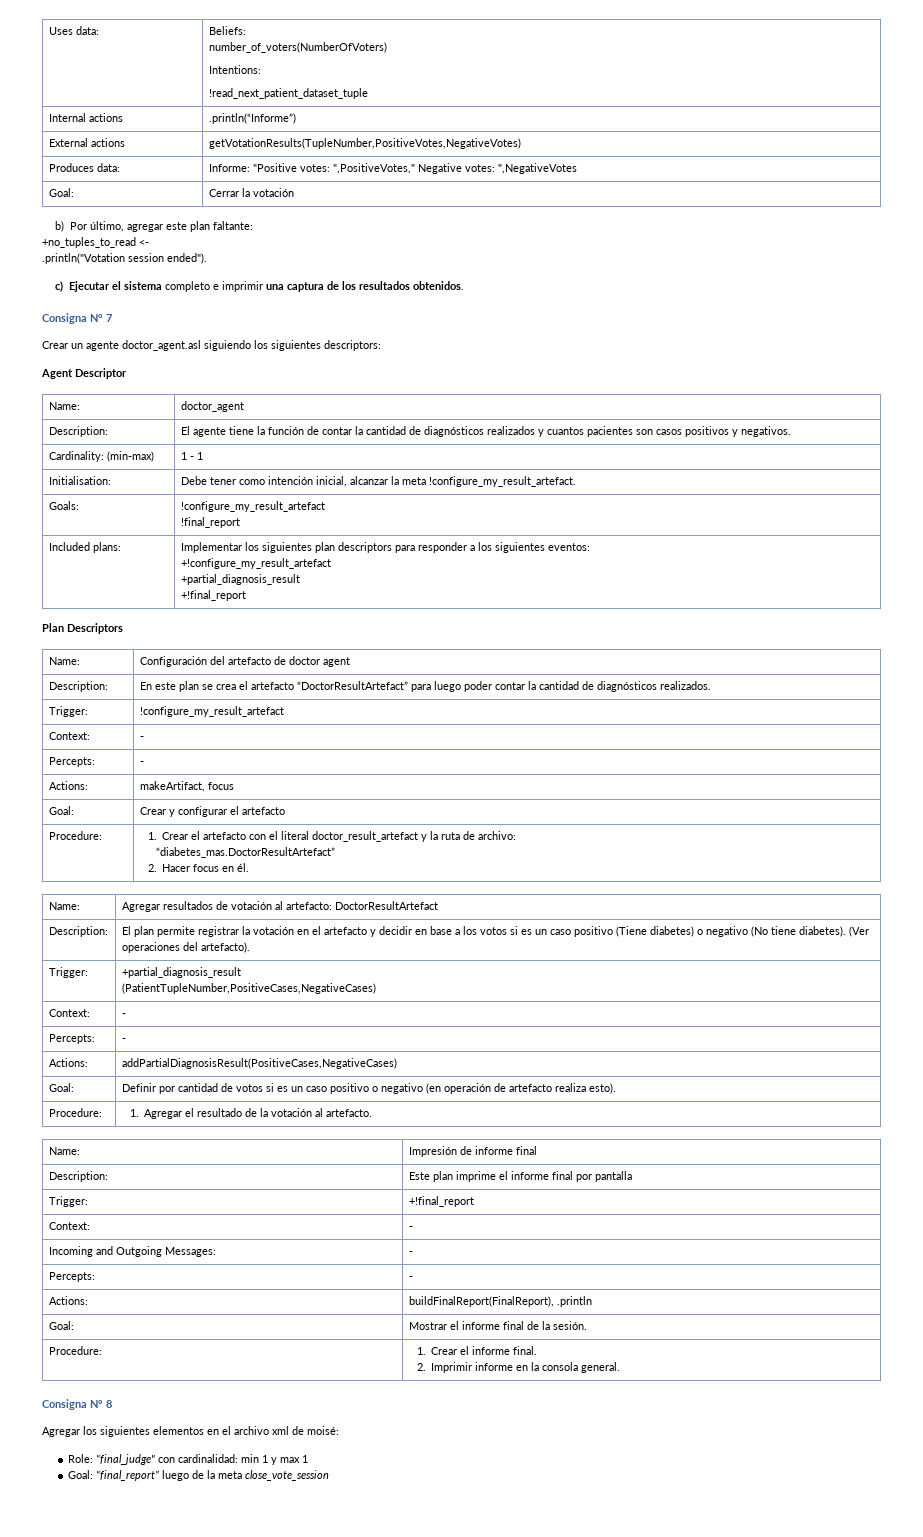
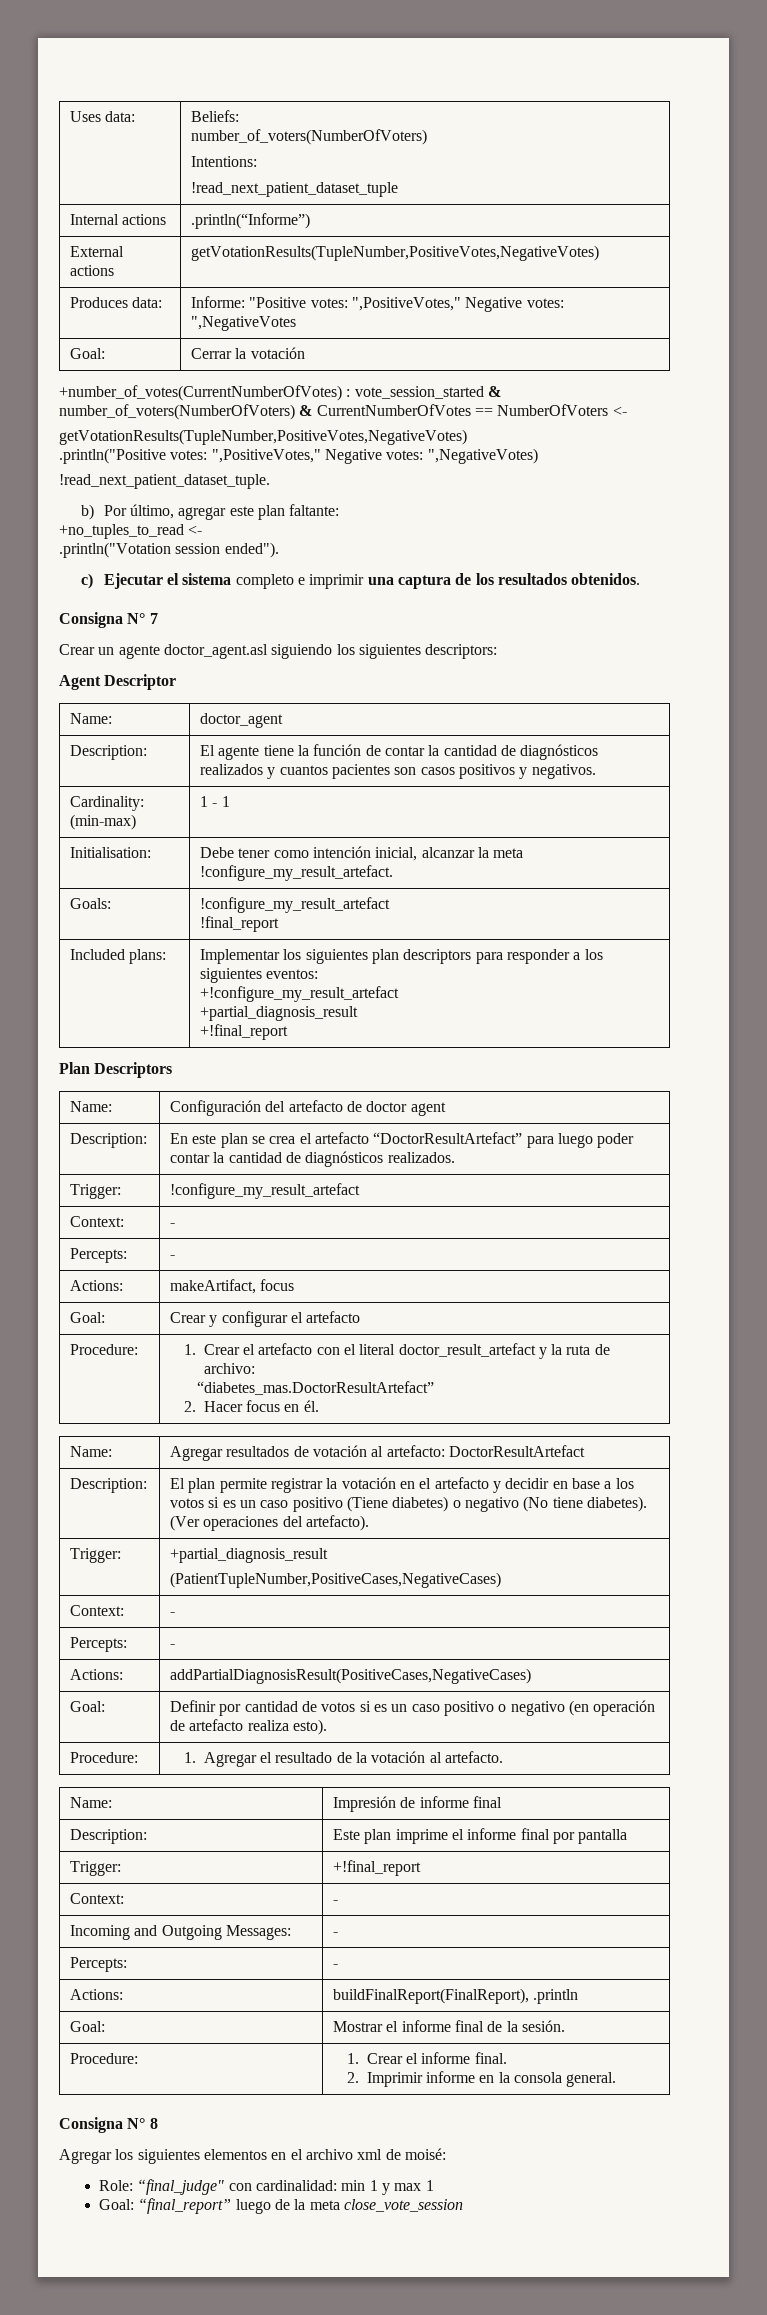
(294, 192) none -> [59,385,501,401] [59,404,627,420] [59,429,467,445] [59,448,538,464] [59,474,270,489] // +number_of_votes(CurrentNumberOfVotes) : vote_session_started & number_of_voters(NumberOfVoters) & CurrentNumberOfVotes == NumberOfVoters <- // getVotationResults(TupleNumber,PositiveVotes,NegativeVotes) // .println("Positive votes: ",PositiveVotes," Negative votes: ",NegativeVotes) // !read_next_patient_dataset_tuple.

